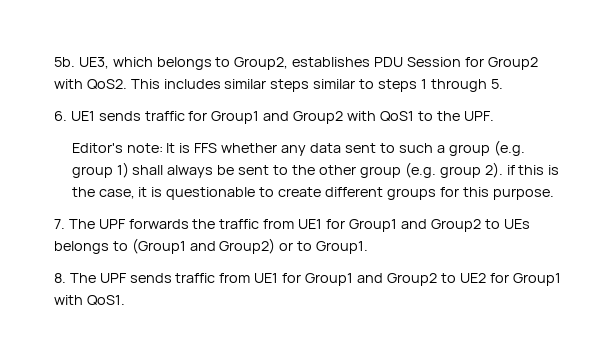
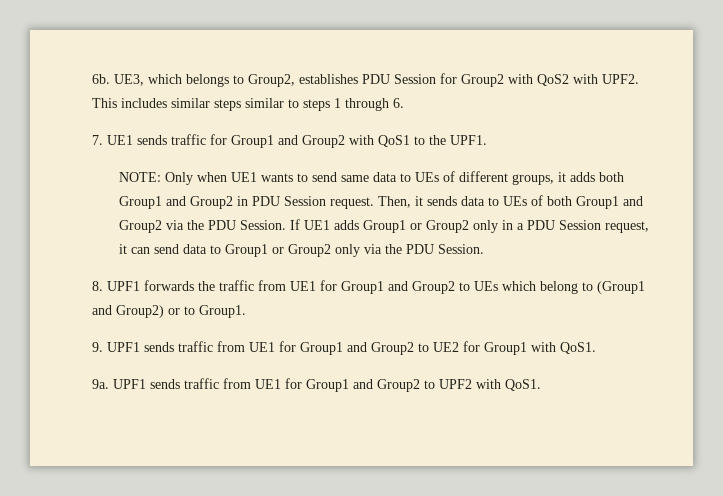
[53,57,75,67] 5b. -> [91,74,110,84] 6b.
[86,79,127,89] QoS2. -> [536,74,639,86] QoS2 with UPF2.
[490,79,503,89] [53,111,67,121] 5. // 6. -> [392,98,404,108] [91,135,103,145] 6. // 7.
[463,111,494,121] [71,140,525,156] [71,162,560,178] [71,187,554,200] [53,219,126,229] UPF. // Editor's note: It is FFS whether any data sent to such a group (e.g. group 1) shall always be sent to the other group (e.g. group 2). if this is the case, it is questionable to create different groups for this purpose. // 7. The UPF -> [449,135,487,145] [118,171,624,185] [118,195,643,209] [118,219,649,233] [118,244,484,257] [91,281,140,291] UPF1. // NOTE: Only when UE1 wants to send same data to UEs of different groups, it adds both Group1 and Group2 in PDU Session request. Then, it sends data to UEs of both Group1 and Group2 via the PDU Session. If UE1 adds Group1 or Group2 only in a PDU Session request, it can send data to Group1 or Group2 only via the PDU Session. // 8. UPF1
[53,241,109,254] belongs -> [501,281,578,294] which belong
[53,273,127,283] 8. The UPF -> [91,342,140,352] 9. UPF1
(125, 300) none -> [91,378,541,392] // 9a. UPF1 sends traffic from UE1 for Group1 and Group2 to UPF2 with QoS1.

